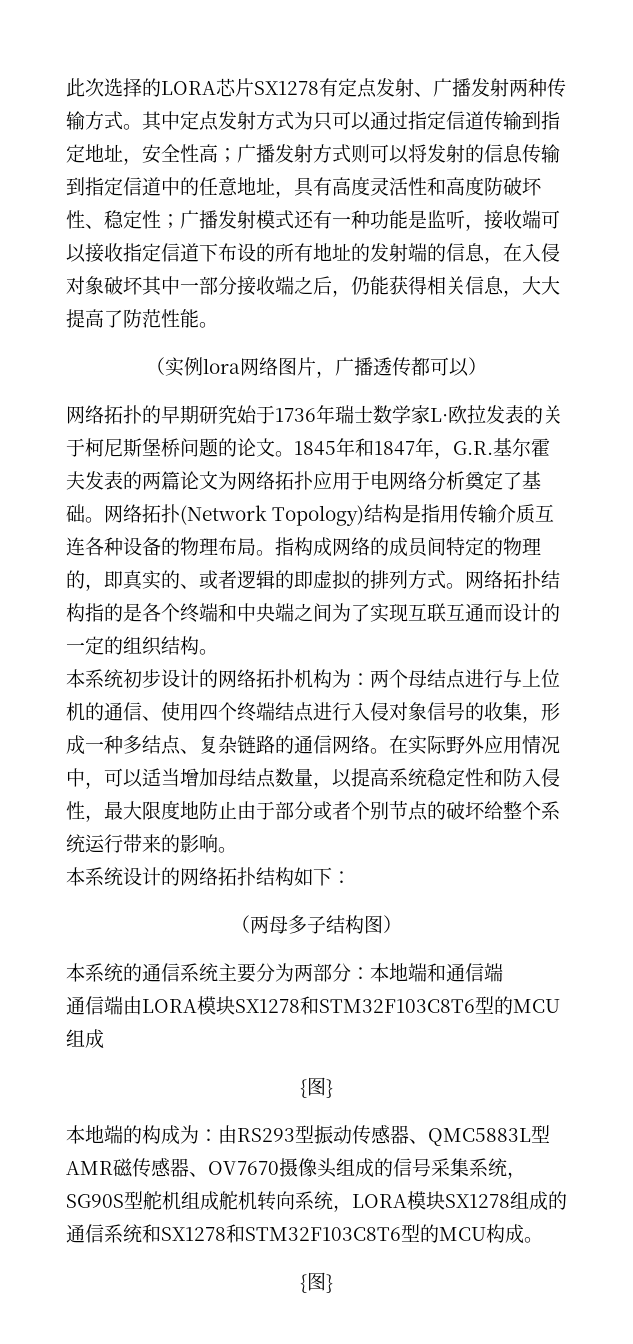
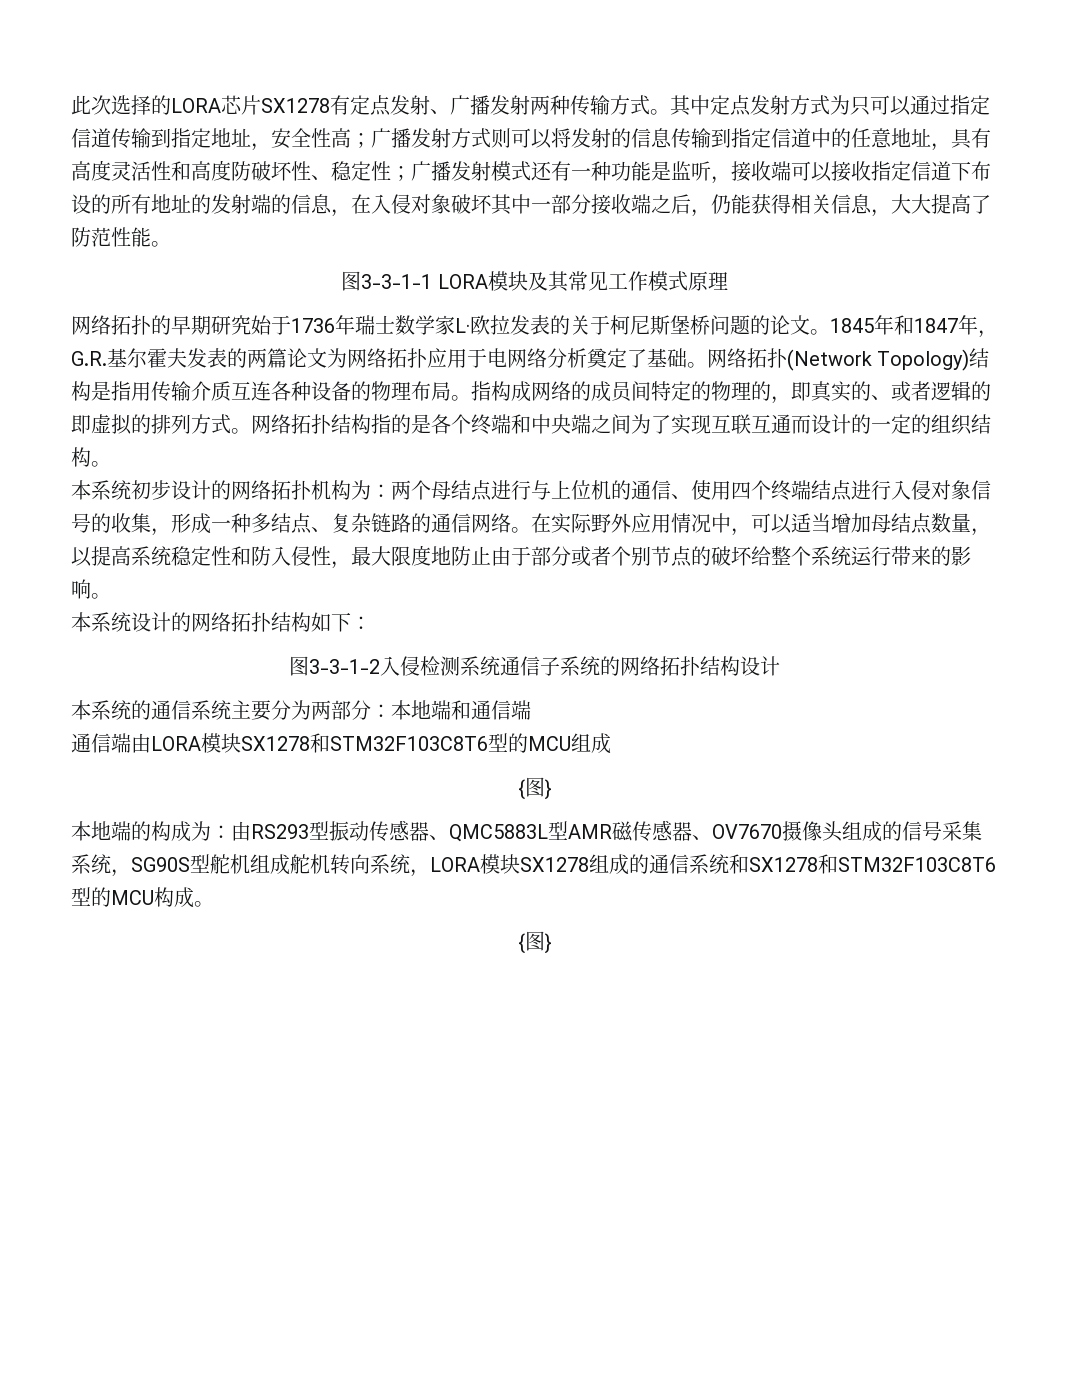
[146,357,487,378] （实例lora网络图片，广播透传都可以） -> [341,271,728,292] 图3-3-1-1 LORA模块及其常见工作模式原理
[231,915,402,934] （两母多子结构图） -> [289,656,780,676] 图3-3-1-2入侵检测系统通信子系统的网络拓扑结构设计

